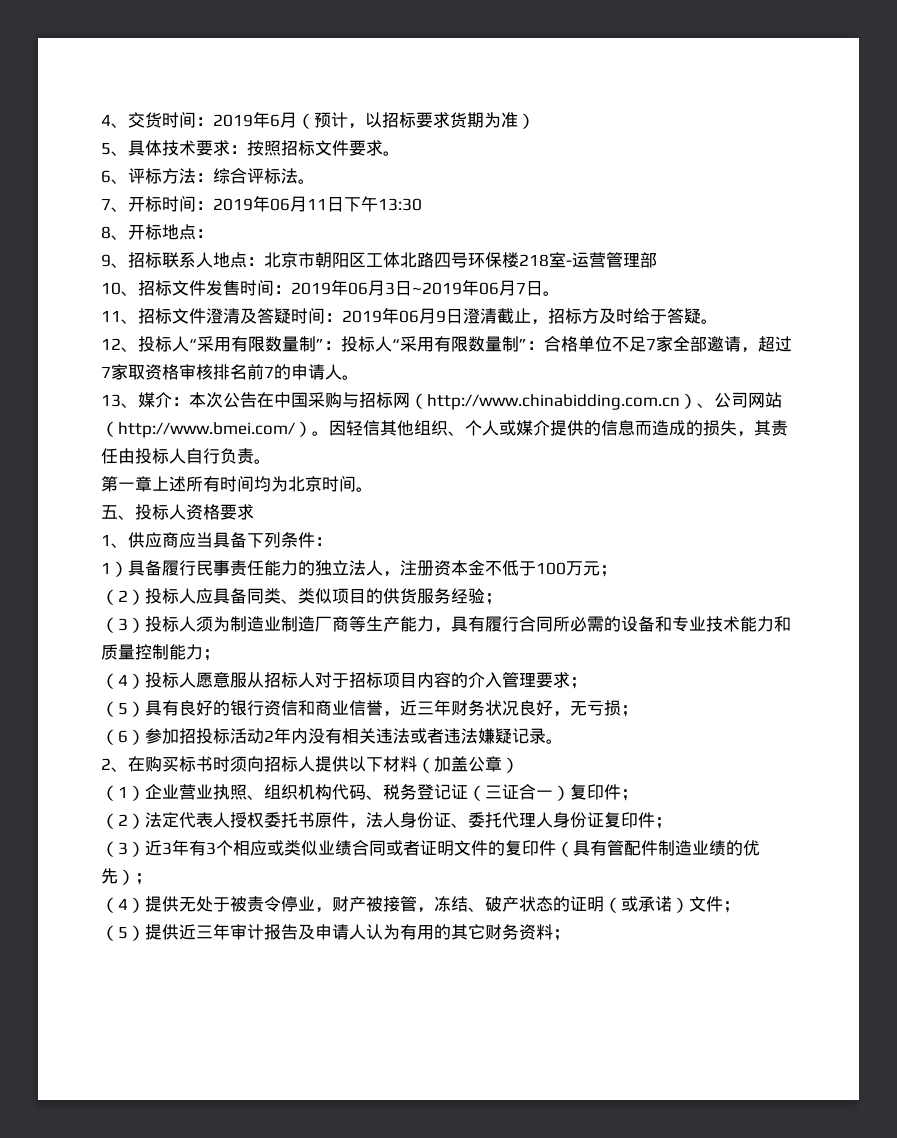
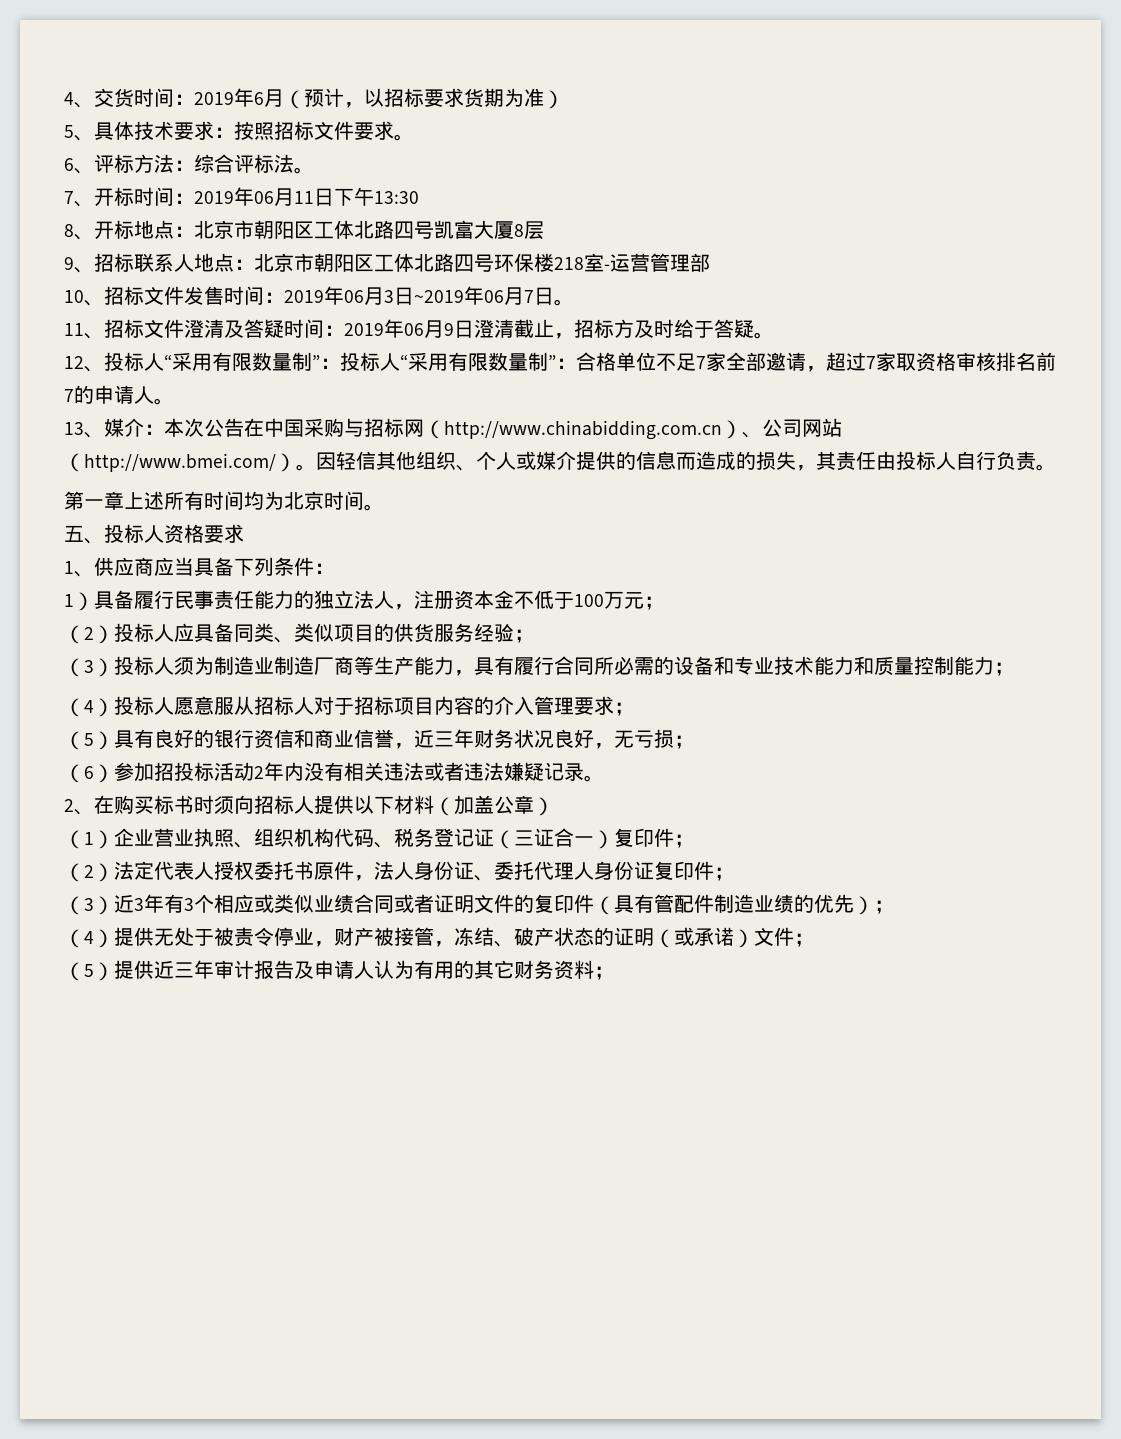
(213, 233) none -> [194,220,544,240] 北京市朝阳区工体北路四号凯富大厦8层

